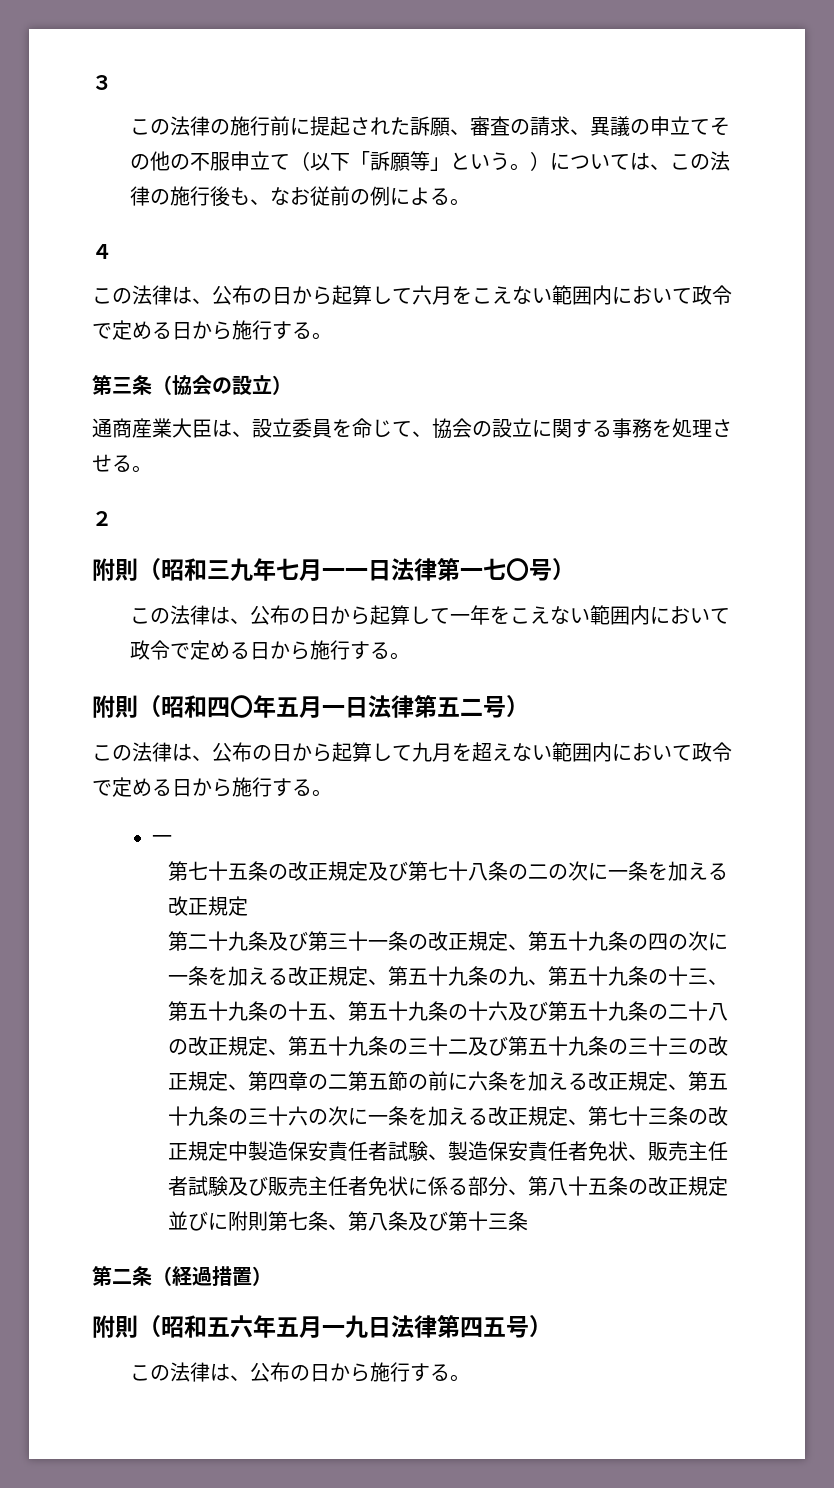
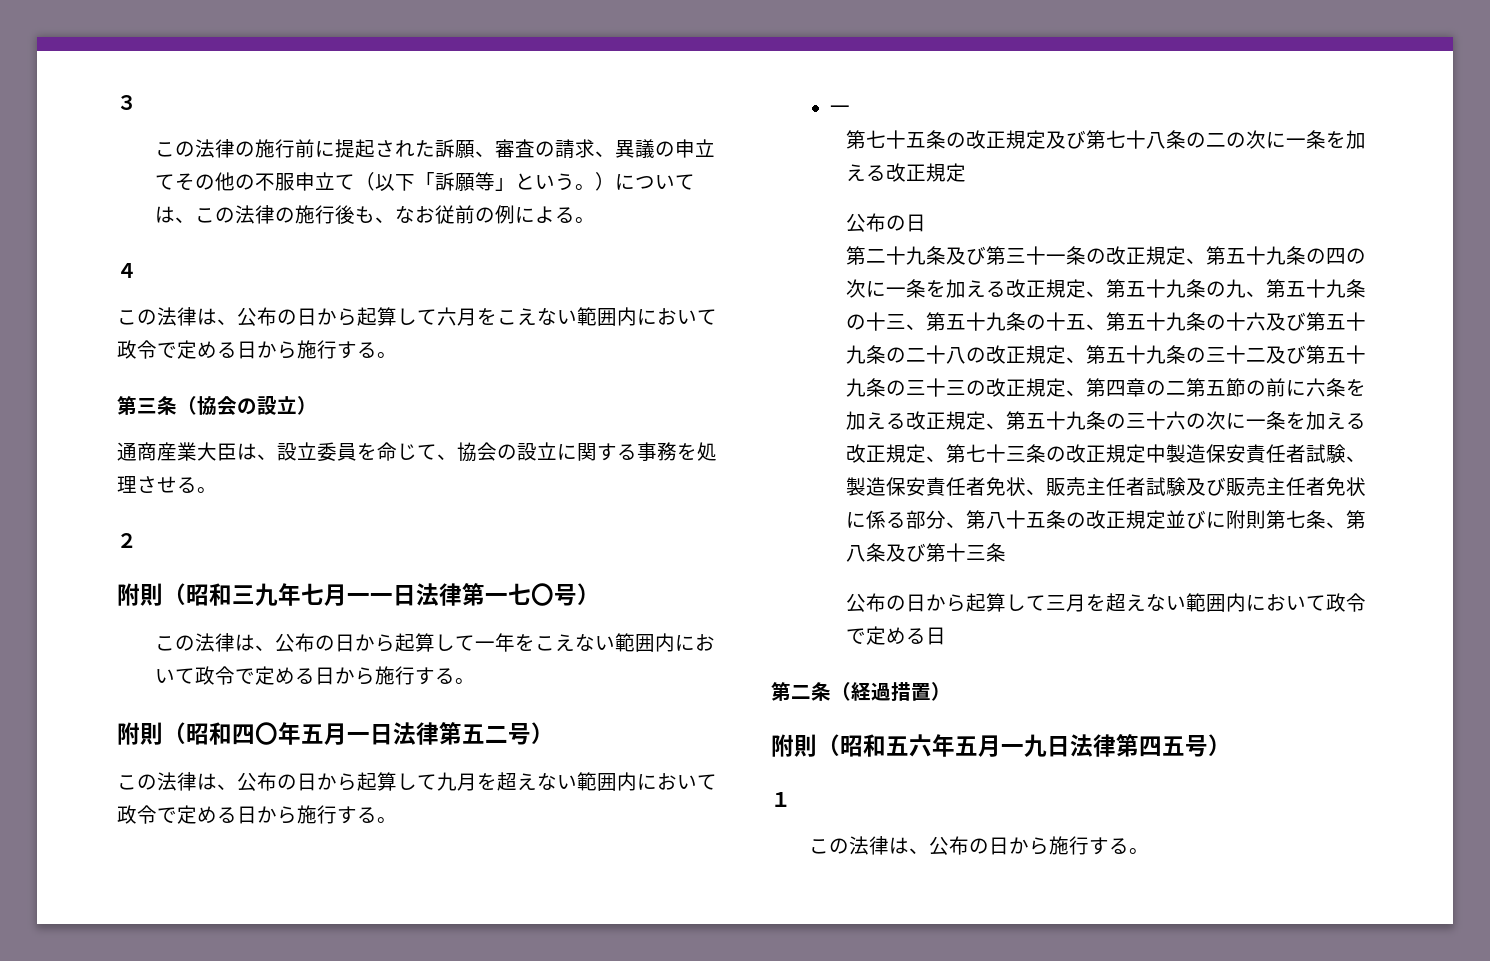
(249, 906) none -> [846,213,927,232] // 公布の日
(529, 1221) none -> [846,593,1367,612] [846,626,947,645] // 公布の日から起算して三月を超えない範囲内において政令で定める日
(552, 1326) none -> [771,792,791,807] // １

